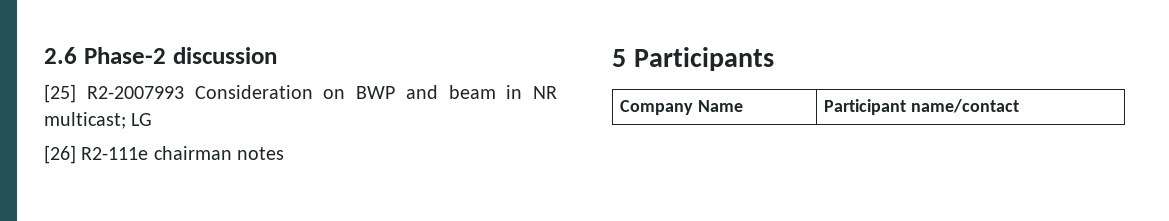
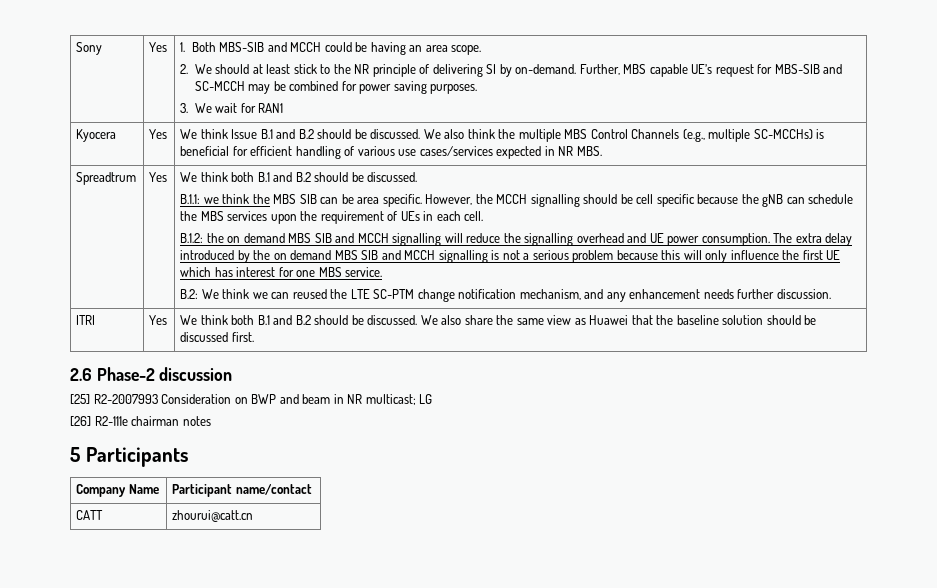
(44, 55) none -> [76,42,103,55] [149,42,168,52] [180,42,482,55] [180,64,843,77] [194,81,478,94] [180,103,284,113] [76,129,117,142] [149,129,168,139] [180,129,825,142] [180,146,602,159] [76,172,137,185] [149,172,168,182] [180,172,418,182] [180,194,854,207] [180,211,484,224] [180,233,853,246] [180,250,841,263] [180,267,383,277] [180,289,831,302] [76,315,96,325] [149,315,168,325] [180,315,817,325] [180,332,254,342] Sony | Yes | 1. Both MBS-SIB and MCCH could be having an area scope. // 2. We should at least stick to the NR principle of delivering SI by on-demand. Further, MBS capable UE’s request for MBS-SIB and SC-MCCH may be combined for power saving purposes. // 3. We wait for RAN1 // Kyocera | Yes | We think Issue B.1 and B.2 should be discussed. We also think the multiple MBS Control Channels (e.g., multiple SC-MCCHs) is beneficial for efficient handling of various use cases/services expected in NR MBS. // Spreadtrum | Yes | We think both B.1 and B.2 should be discussed. // B.1.1: we think the MBS SIB can be area specific. However, the MCCH signalling should be cell specific because the gNB can schedule the MBS services upon the requirement of UEs in each cell. // B.1.2: the on demand MBS SIB and MCCH signalling will reduce the signalling overhead and UE power consumption. The extra delay introduced by the on demand MBS SIB and MCCH signalling is not a serious problem because this will only influence the first UE which has interest for one MBS service. // B.2: We think we can reused the LTE SC-PTM change notification mechanism, and any enhancement needs further discussion. // ITRI | Yes | We think both B.1 and B.2 should be discussed. We also share the same view as Huawei that the baseline solution should be discussed first. //
(1019, 106) none -> [76,510,104,520] [172,510,254,522] // CATT | zhourui@catt.cn

